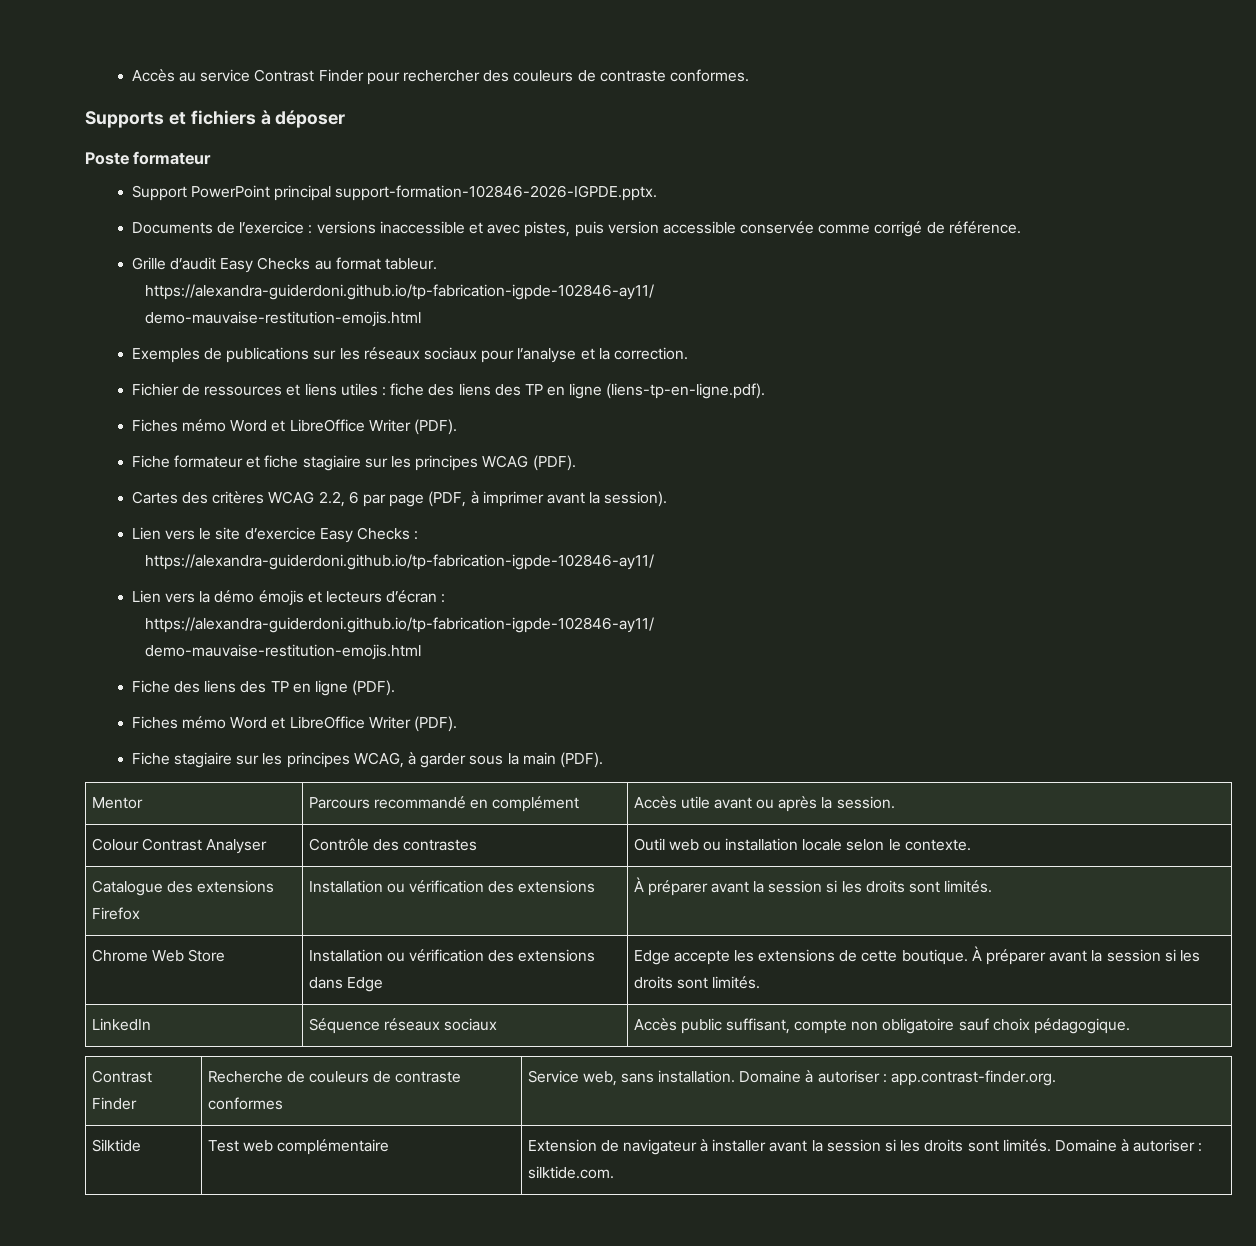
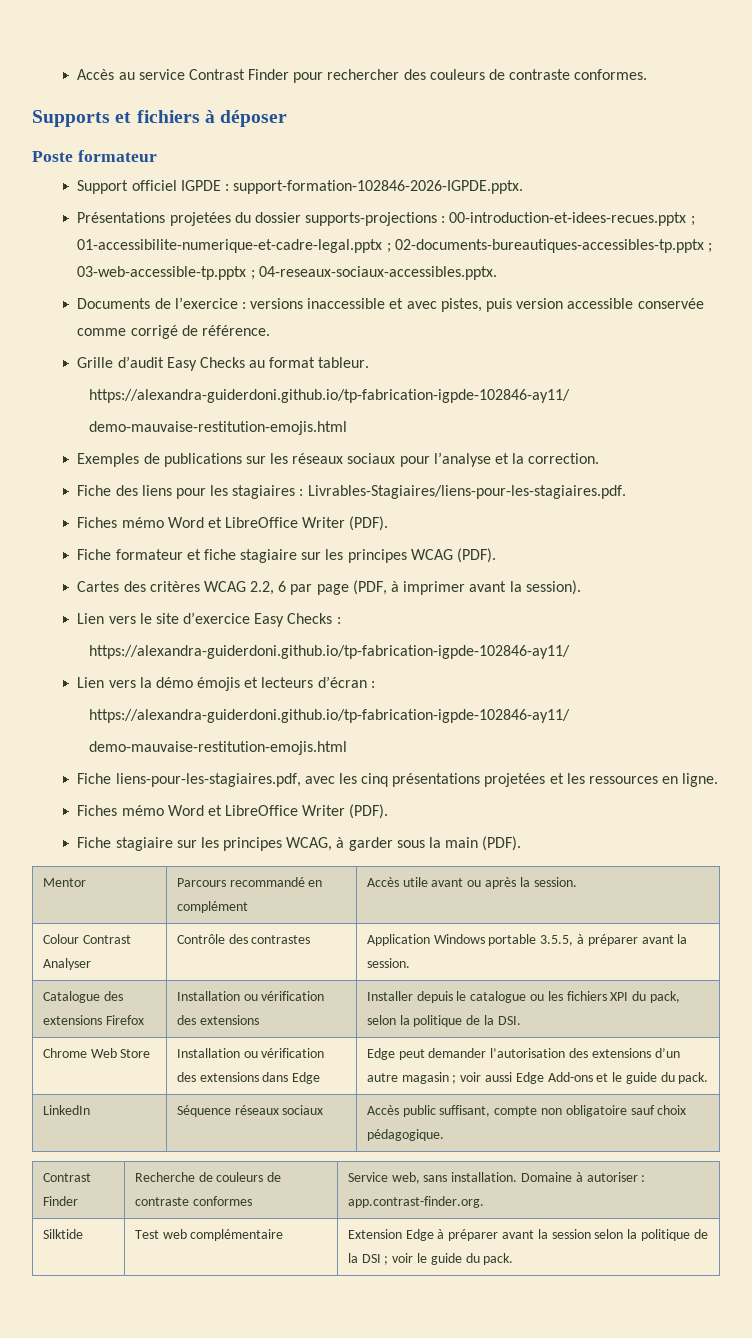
[191,185,658,201] PowerPoint principal support-formation-102846-2026-IGPDE.pptx. -> [131,180,524,194] [77,212,695,226] [77,239,712,253] [77,266,497,280] officiel IGPDE : support-formation-102846-2026-IGPDE.pptx. // Présentations projetées du dossier supports-projections : 00-introduction-et-idees-recues.pptx ; 01-accessibilite-numerique-et-cadre-legal.pptx ; 02-documents-bureautiques-accessibles-tp.pptx ; 03-web-accessible-tp.pptx ; 04-reseaux-sociaux-accessibles.pptx.
[131,383,766,399] Fichier de ressources et liens utiles : fiche des liens des TP en ligne (liens-tp-en-ligne.pdf). -> [77,485,626,499] Fiche des liens pour les stagiaires : Livrables-Stagiaires/liens-pour-les-stagiaires.pdf.
[174,680,396,696] des liens des TP en ligne (PDF). -> [115,773,719,787] liens-pour-les-stagiaires.pdf, avec les cinq présentations projetées et les ressources en ligne.
[633,838,971,851] Outil web ou installation locale selon le contexte. -> [366,934,688,946] [366,958,410,968] Application Windows portable 3.5.5, à préparer avant la session.
[633,877,993,896] À préparer avant la session si les droits sont limités. -> [366,991,680,1003] [366,1015,521,1027] Installer depuis le catalogue ou les fichiers XPI du pack, selon la politique de la DSI.
[673,946,1200,965] [633,976,760,989] accepte les extensions de cette boutique. À préparer avant la session si les droits sont limités. -> [398,1048,680,1060] [366,1072,709,1084] peut demander l’autorisation des extensions d’un autre magasin ; voir aussi Edge Add-ons et le guide du pack.
[600,1139,1203,1155] [527,1166,614,1179] de navigateur à installer avant la session si les droits sont limités. Domaine à autoriser : silktide.com. -> [405,1229,708,1241] [347,1253,514,1265] Edge à préparer avant la session selon la politique de la DSI ; voir le guide du pack.

